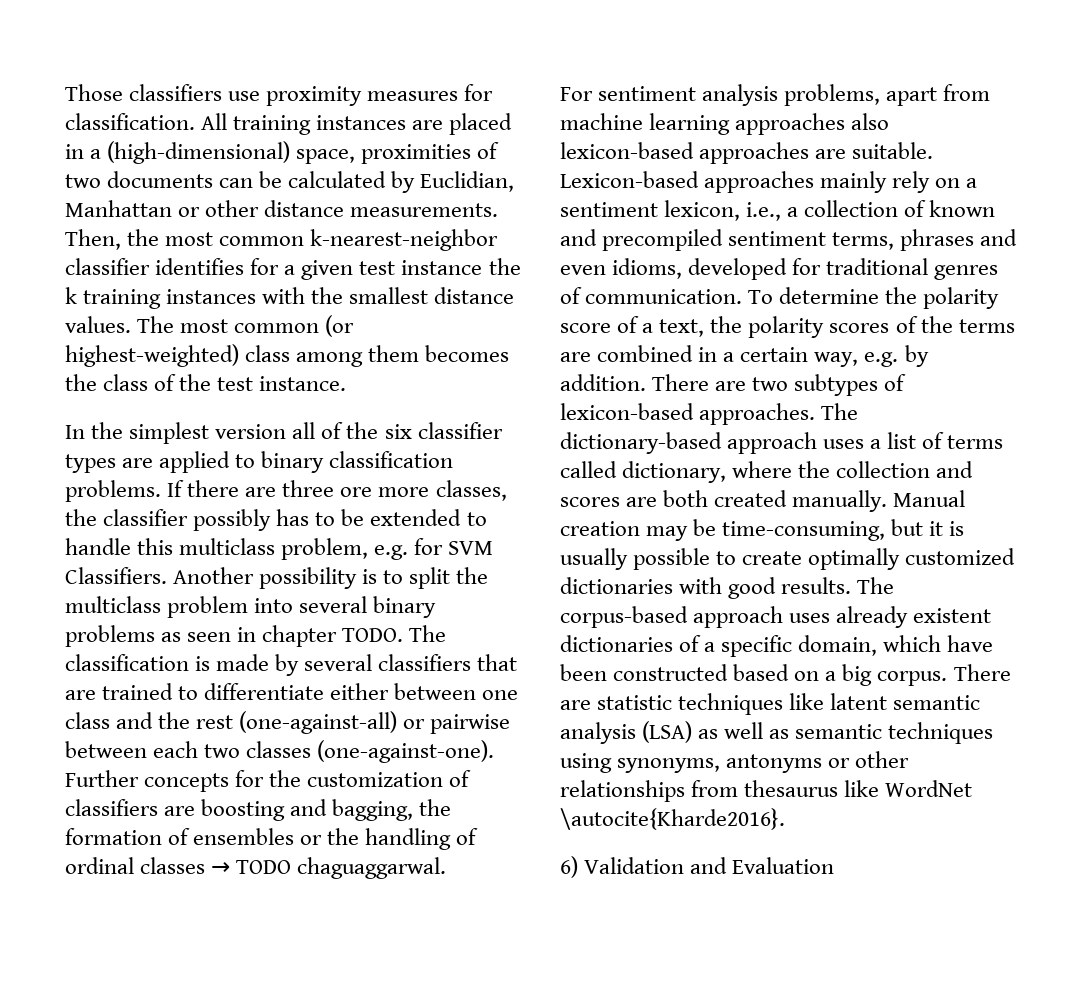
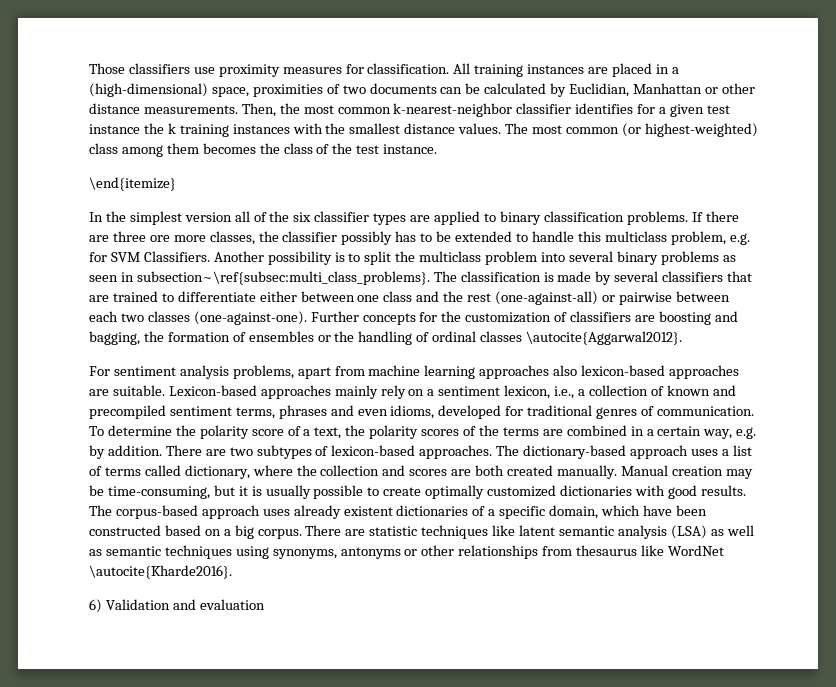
(347, 383) none -> [89,177,176,191] // \end{itemize}
[262,625,404,647] chapter TODO. -> [136,271,430,285] subsection~\ref{subsec:multi_class_problems}.
[211,857,447,879] → TODO chaguaggarwal. -> [526,331,683,345] \autocite{Aggarwal2012}.
[732,857,835,874] Evaluation -> [199,599,265,610] evaluation

